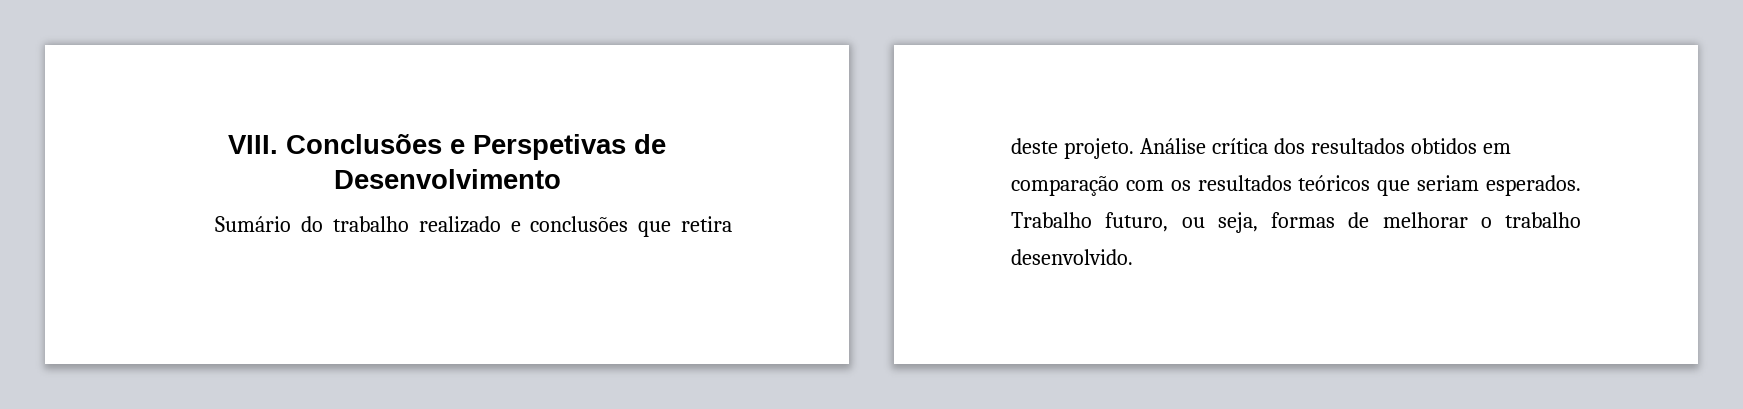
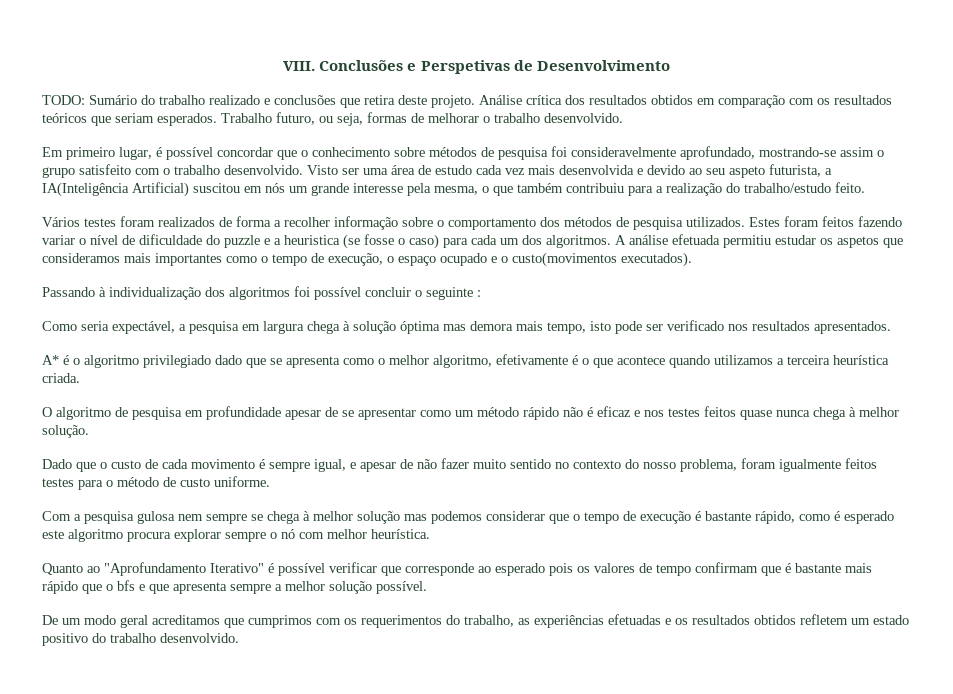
(561, 179) none -> [42,95,85,105] TODO:
(1133, 257) none -> [42,146,884,160] [42,164,832,178] [42,182,865,197] [42,216,902,230] [42,234,903,249] [42,252,692,267] [42,286,481,300] [42,320,891,334] [42,354,889,368] [42,373,80,383] [42,406,899,420] [42,425,89,438] [42,458,877,472] [42,476,270,490] [42,511,894,524] [42,529,430,542] [42,562,872,576] [42,580,427,594] [42,614,909,628] [42,633,239,646] // Em primeiro lugar, é possível concordar que o conhecimento sobre métodos de pesquisa foi consideravelmente aprofundado, mostrando-se assim o grupo satisfeito com o trabalho desenvolvido. Visto ser uma área de estudo cada vez mais desenvolvida e devido ao seu aspeto futurista, a IA(Inteligência Artificial) suscitou em nós um grande interesse pela mesma, o que também contribuiu para a realização do trabalho/estudo feito. // Vários testes foram realizados de forma a recolher informação sobre o comportamento dos métodos de pesquisa utilizados. Estes foram feitos fazendo variar o nível de dificuldade do puzzle e a heuristica (se fosse o caso) para cada um dos algoritmos. A análise efetuada permitiu estudar os aspetos que consideramos mais importantes como o tempo de execução, o espaço ocupado e o custo(movimentos executados). // Passando à individualização dos algoritmos foi possível concluir o seguinte : // Como seria expectável, a pesquisa em largura chega à solução óptima mas demora mais tempo, isto pode ser verificado nos resultados apresentados. // A* é o algoritmo privilegiado dado que se apresenta como o melhor algoritmo, efetivamente é o que acontece quando utilizamos a terceira heurística criada. // O algoritmo de pesquisa em profundidade apesar de se apresentar como um método rápido não é eficaz e nos testes feitos quase nunca chega à melhor solução. // Dado que o custo de cada movimento é sempre igual, e apesar de não fazer muito sentido no contexto do nosso problema, foram igualmente feitos testes para o método de custo uniforme. // Com a pesquisa gulosa nem sempre se chega à melhor solução mas podemos considerar que o tempo de execução é bastante rápido, como é esperado este algoritmo procura explorar sempre o nó com melhor heurística. // Quanto ao "Aprofundamento Iterativo" é possível verificar que corresponde ao esperado pois os valores de tempo confirmam que é bastante mais rápido que o bfs e que apresenta sempre a melhor solução possível. // De um modo geral acreditamos que cumprimos com os requerimentos do trabalho, as experiências efetuadas e os resultados obtidos refletem um estado positivo do trabalho desenvolvido.

